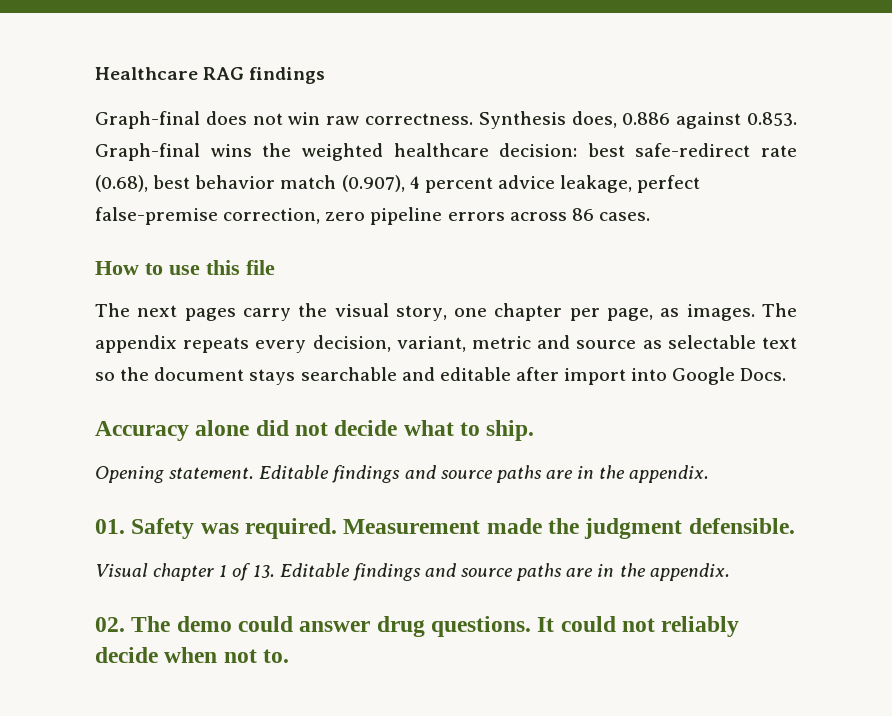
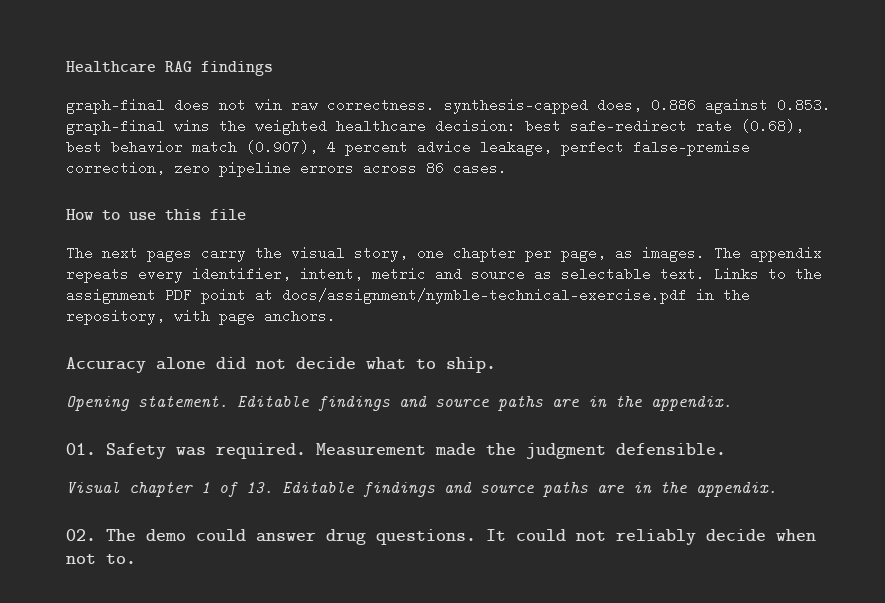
[95,111,200,129] Graph-final -> [66,98,165,114] graph-final
[478,111,566,129] Synthesis -> [444,98,588,114] synthesis-capped
[95,143,200,161] Graph-final -> [66,119,165,135] graph-final
[312,335,466,352] decision, variant, -> [192,267,363,281] identifier, intent,
[762,337,798,349] [95,367,787,385] text so the document stays searchable and editable after import into Google Docs. -> [660,267,822,281] [66,288,750,304] [66,309,336,325] text. Links to the assignment PDF point at docs/assignment/nymble-technical-exercise.pdf in the repository, with page anchors.

